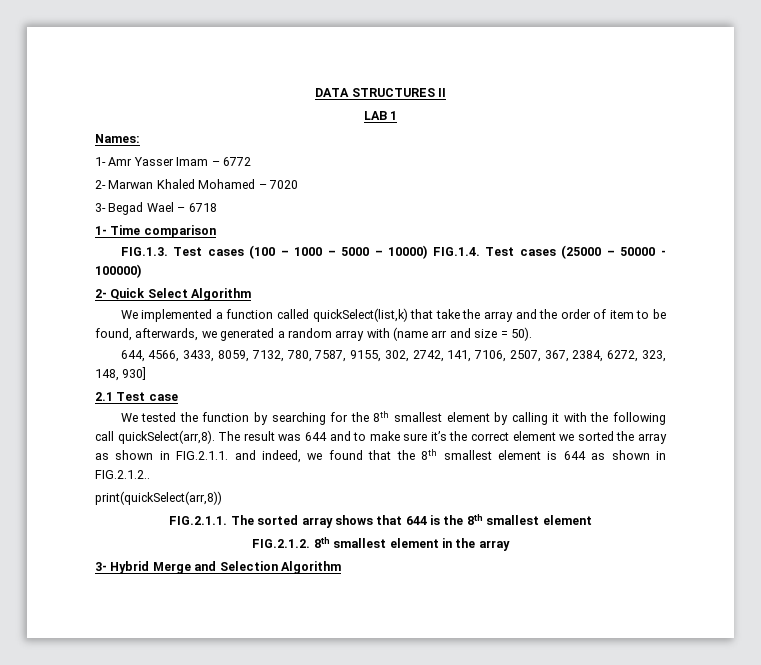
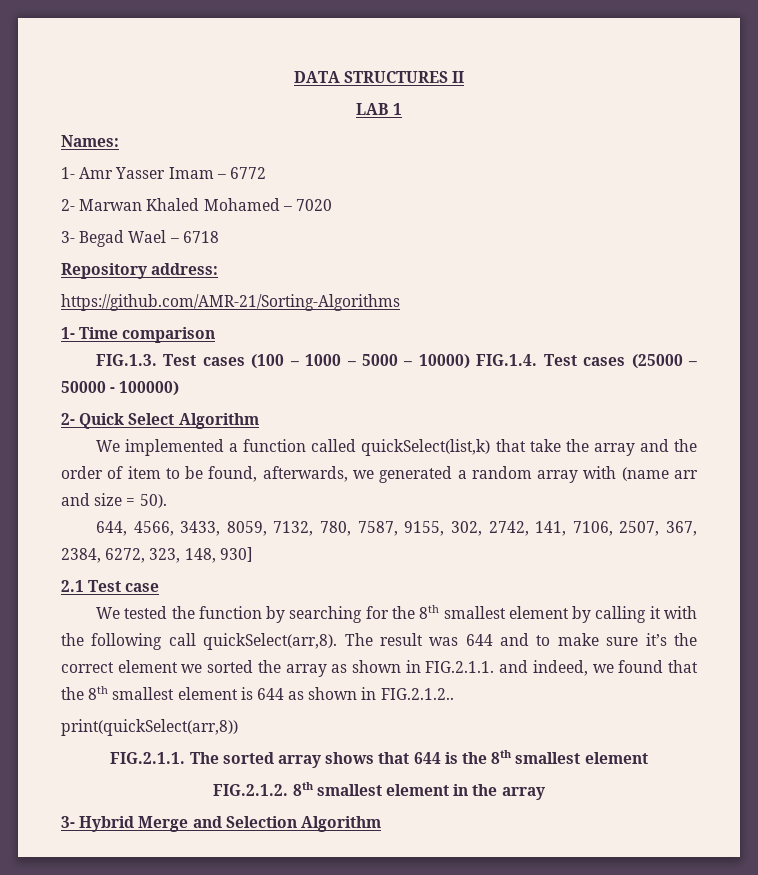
(217, 207) none -> [61,263,219,279] [61,294,400,311] // Repository address: // https://github.com/AMR-21/Sorting-Algorithms

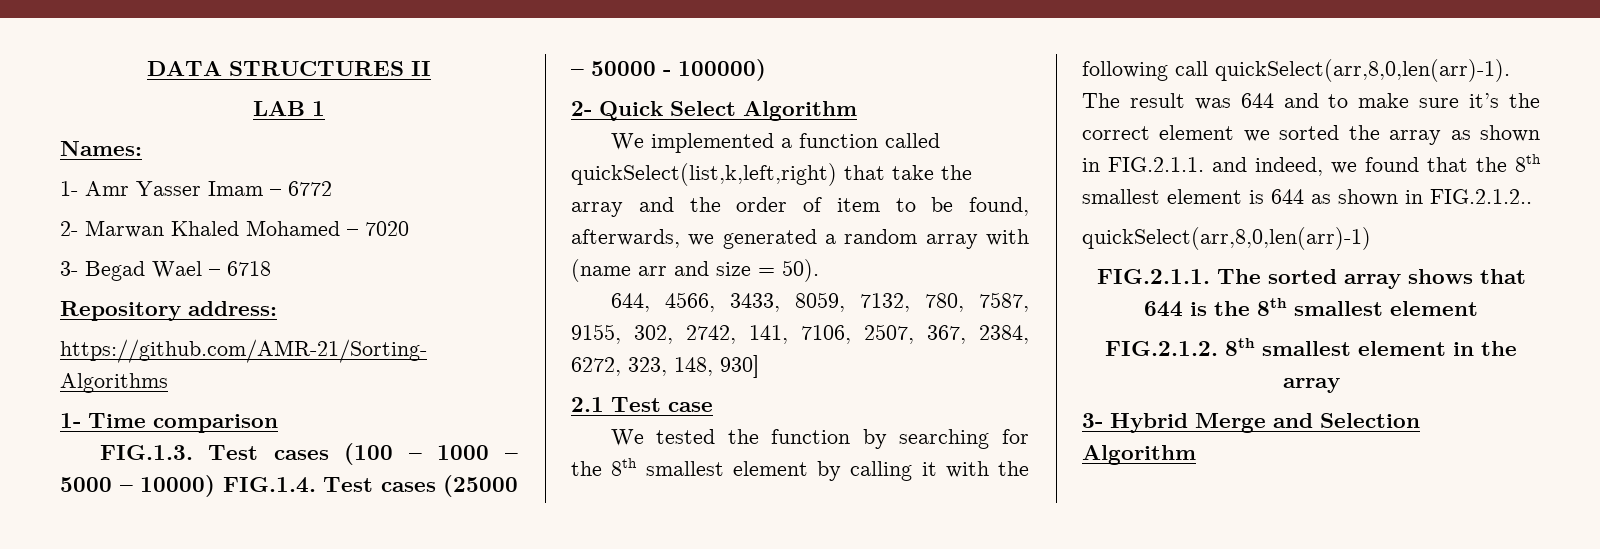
[361,439,491,456] quickSelect(list,k) -> [571,163,837,186] quickSelect(list,k,left,right)
[203,633,338,650] quickSelect(arr,8). -> [1215,59,1510,82] quickSelect(arr,8,0,len(arr)-1).
[61,719,238,736] print(quickSelect(arr,8)) -> [1082,227,1371,250] quickSelect(arr,8,0,len(arr)-1)

